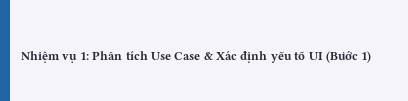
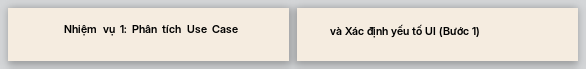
[203,52,213,60] & -> [330,27,342,35] và

